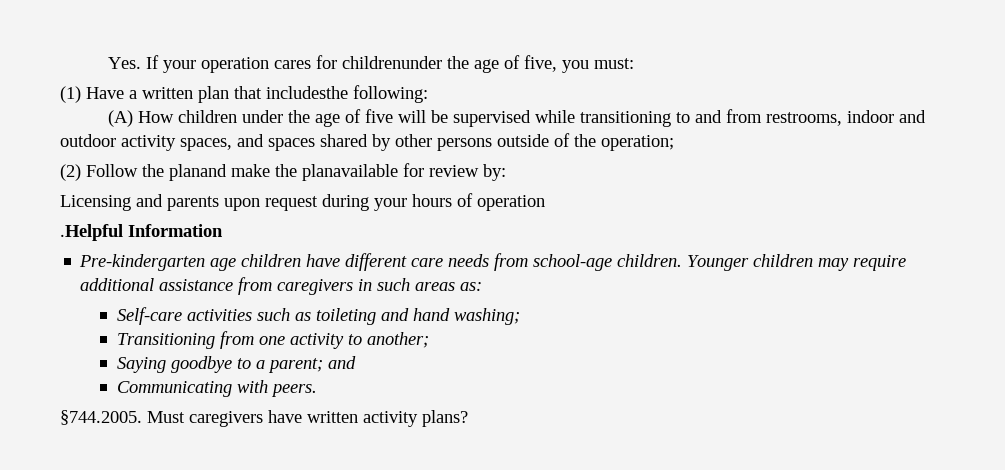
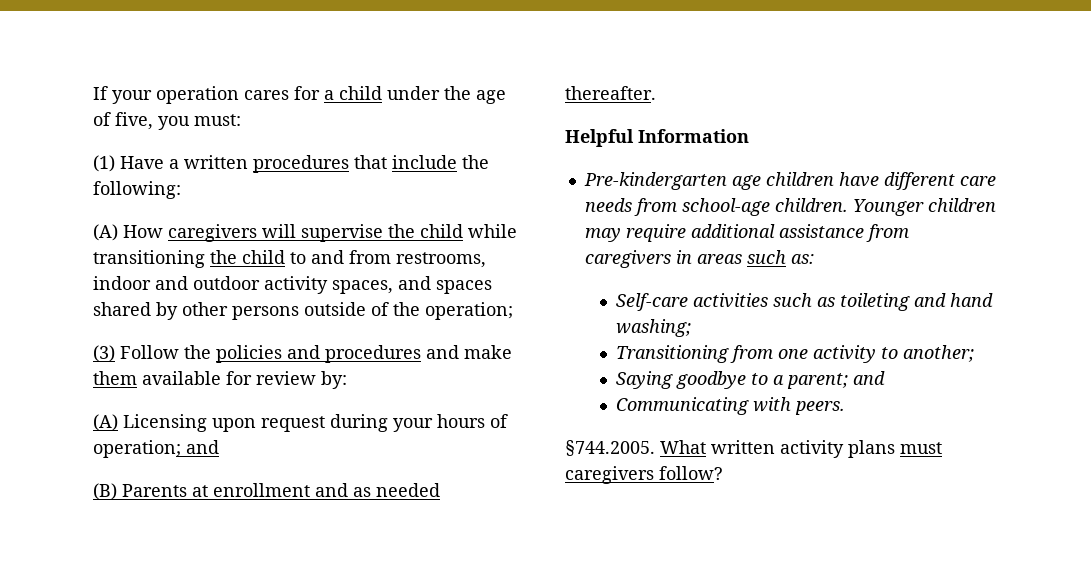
[107,57,141,69] Yes. -> (93, 93) none
[341,56,442,69] childrenunder -> [324,86,440,100] a child under
[198,86,348,103] plan that includesthe -> [253,155,489,173] procedures that include the
[177,109,671,127] children under the age of five will be supervised while transitioning -> [168,224,517,242] [93,250,285,268] caregivers will supervise the child while transitioning the child
[60,164,81,181] (2) -> [93,345,115,362] (3)
[169,164,398,181] planand make the planavailable -> [216,345,512,363] [93,371,221,385] policies and procedures and make them available
[60,194,219,211] Licensing and parents -> [93,414,207,432] (A) Licensing
[477,195,545,211] [60,224,123,241] operation // .Helpful -> [93,440,219,458] [93,483,440,500] [565,86,656,100] [565,129,634,147] operation; and // (B) Parents at enrollment and as needed thereafter. // Helpful
[377,278,456,291] such areas -> [696,250,786,264] areas such
[147,410,468,427] Must caregivers have written activity plans? -> [660,440,942,458] [565,466,723,484] What written activity plans must caregivers follow?

